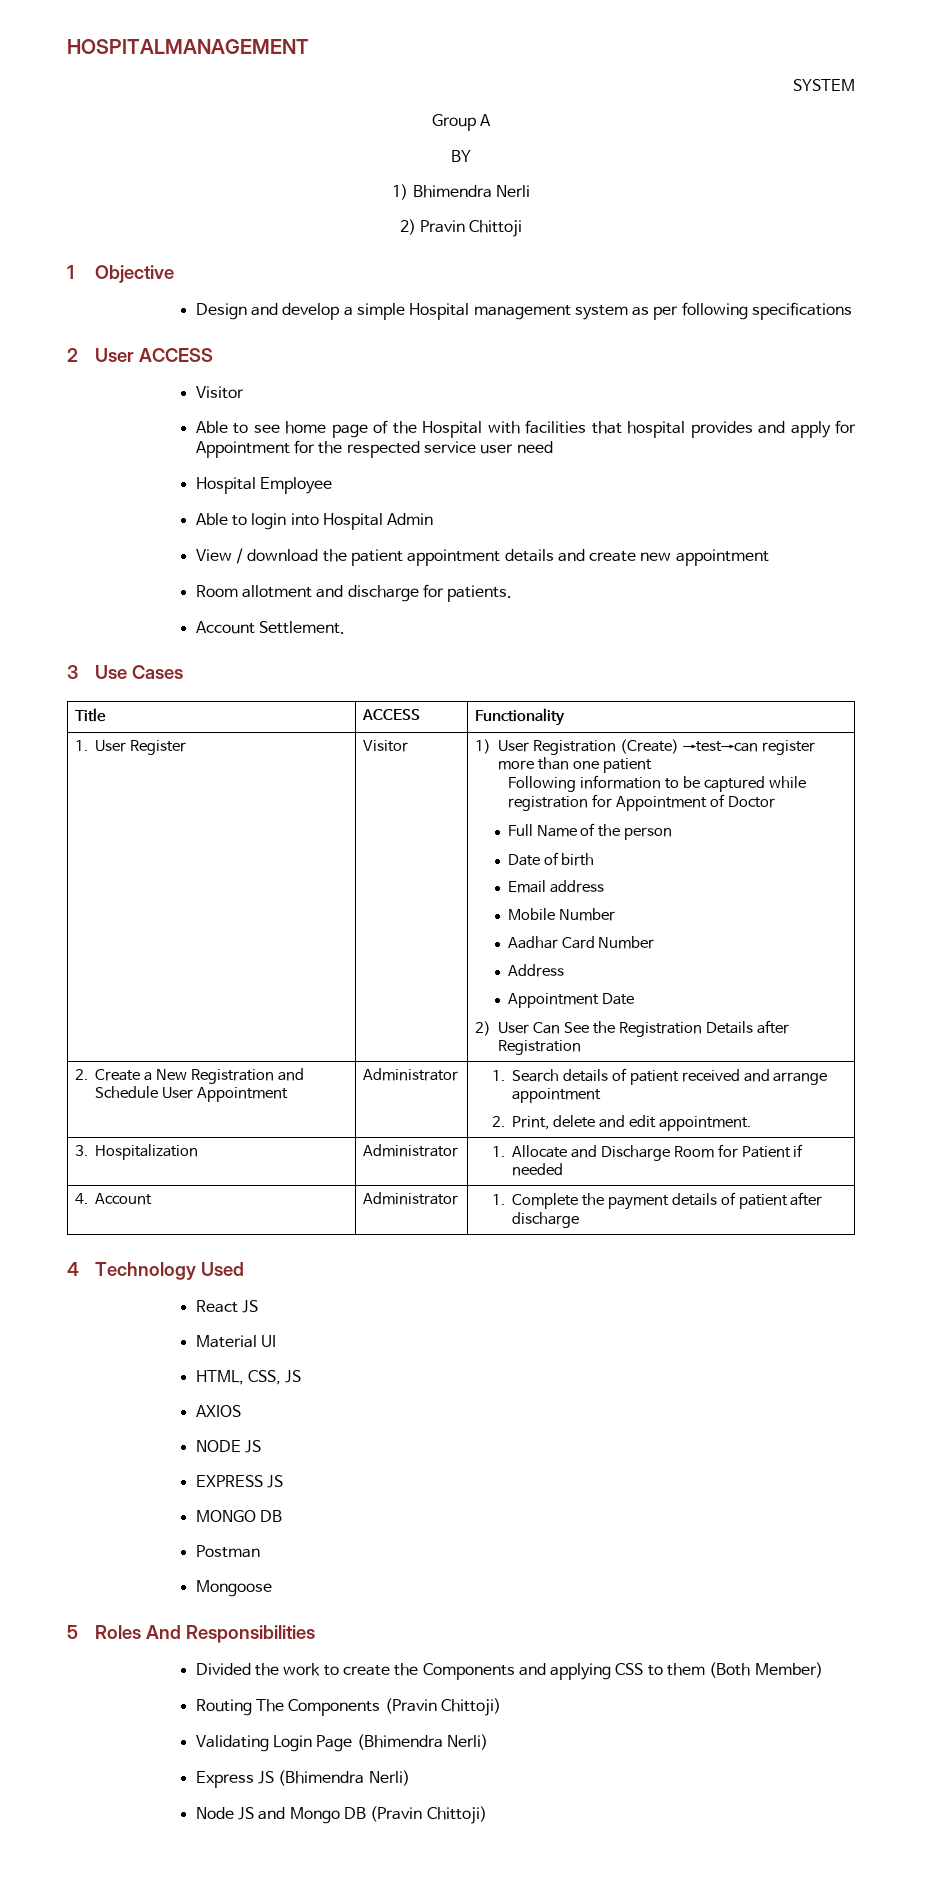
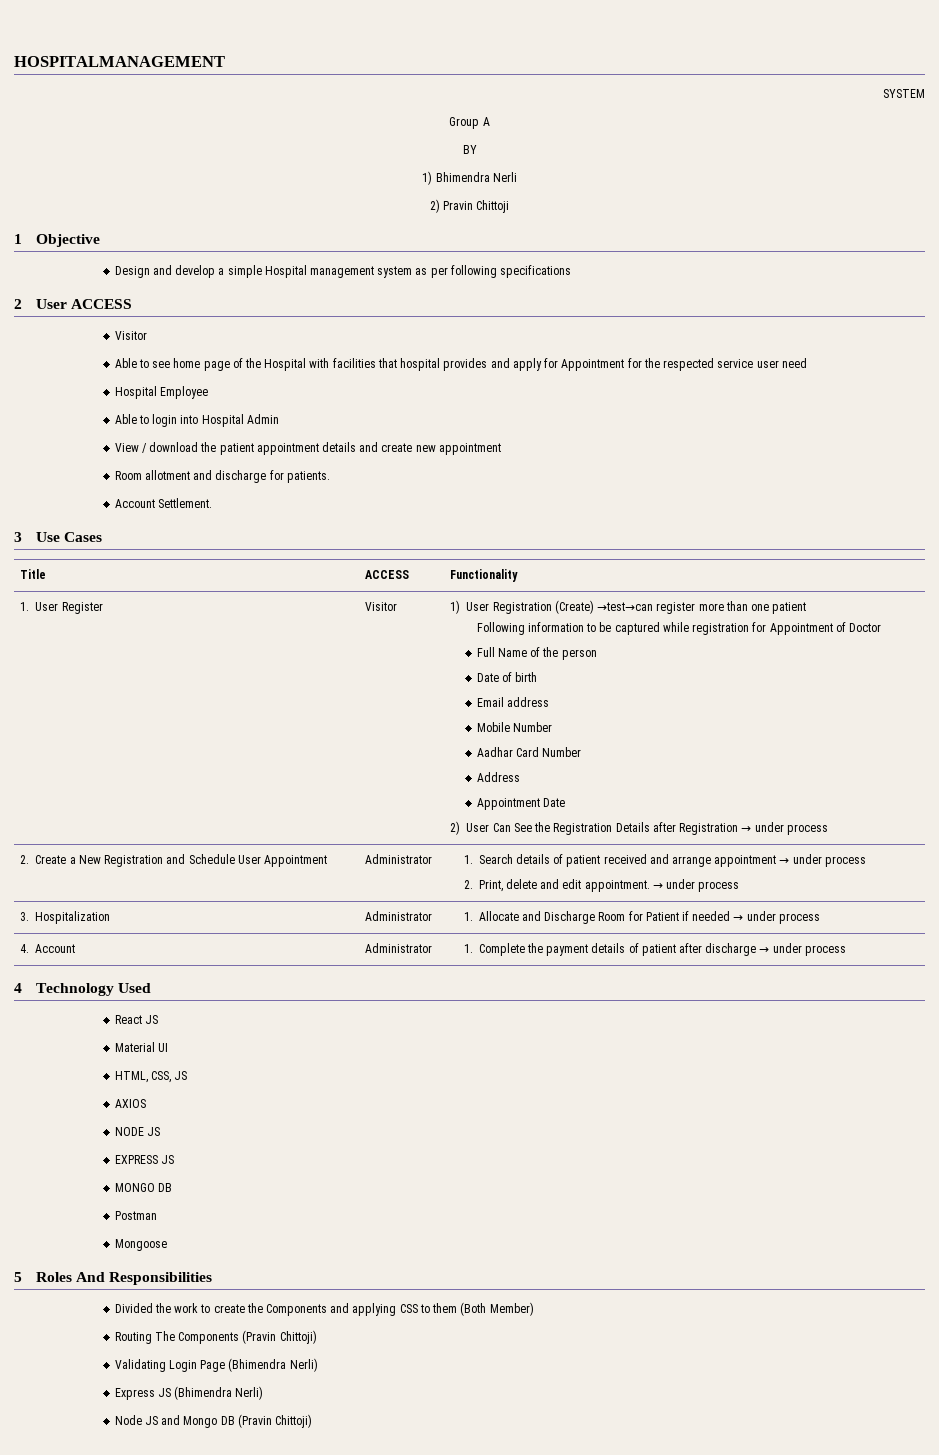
(582, 1047) none -> [741,822,828,835] → under process
(601, 1095) none -> [779,854,866,867] → under process
(751, 1123) none -> [652,879,740,892] → under process
(563, 1169) none -> [733,911,820,924] → under process
(579, 1220) none -> [759,943,846,956] → under process

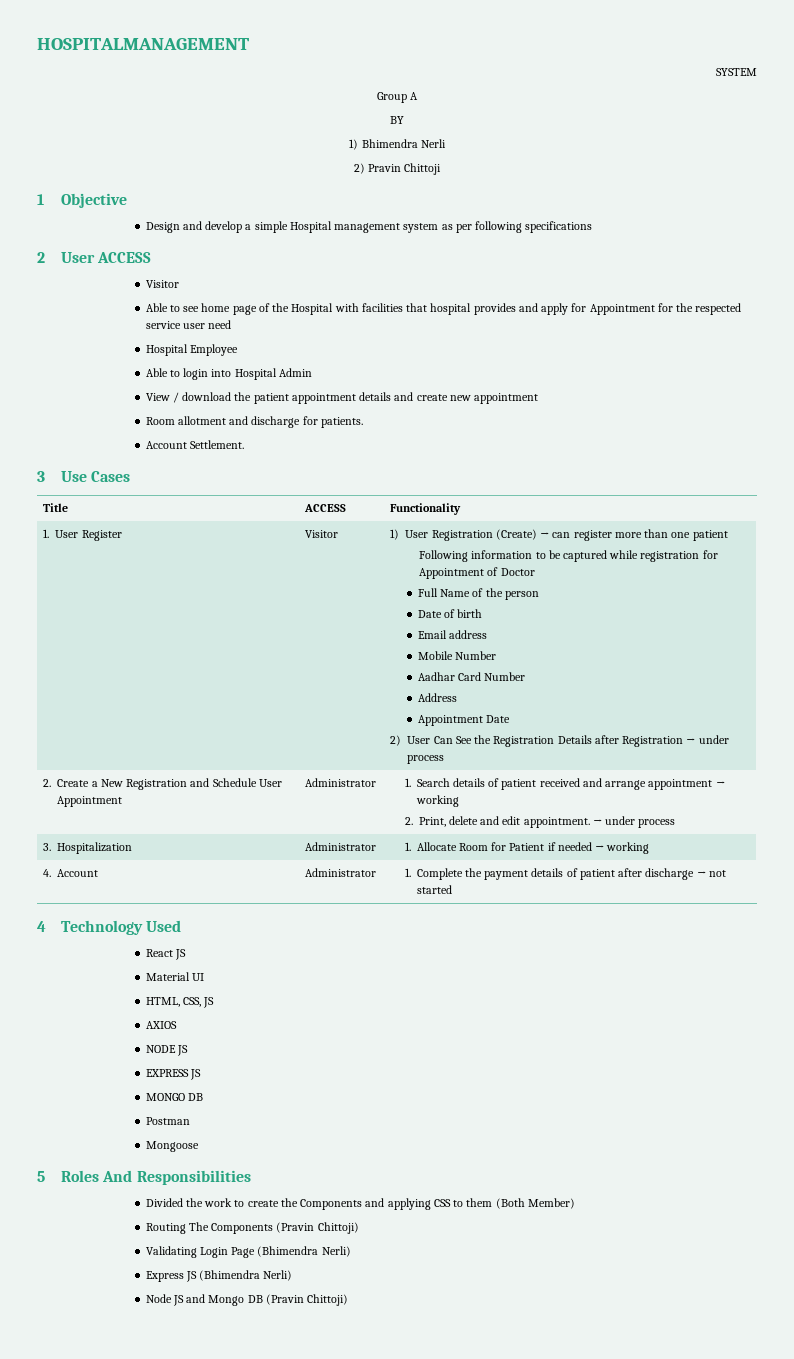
[597,602,654,611] →test→can -> [540,532,571,538] → can
[792,854,866,867] under process -> [415,795,459,807] working
[521,911,596,924] and Discharge -> (457, 846) none
[746,911,820,924] under process -> [606,842,650,854] working
[772,943,846,956] under process -> [708,870,726,877] [416,885,452,894] not started

